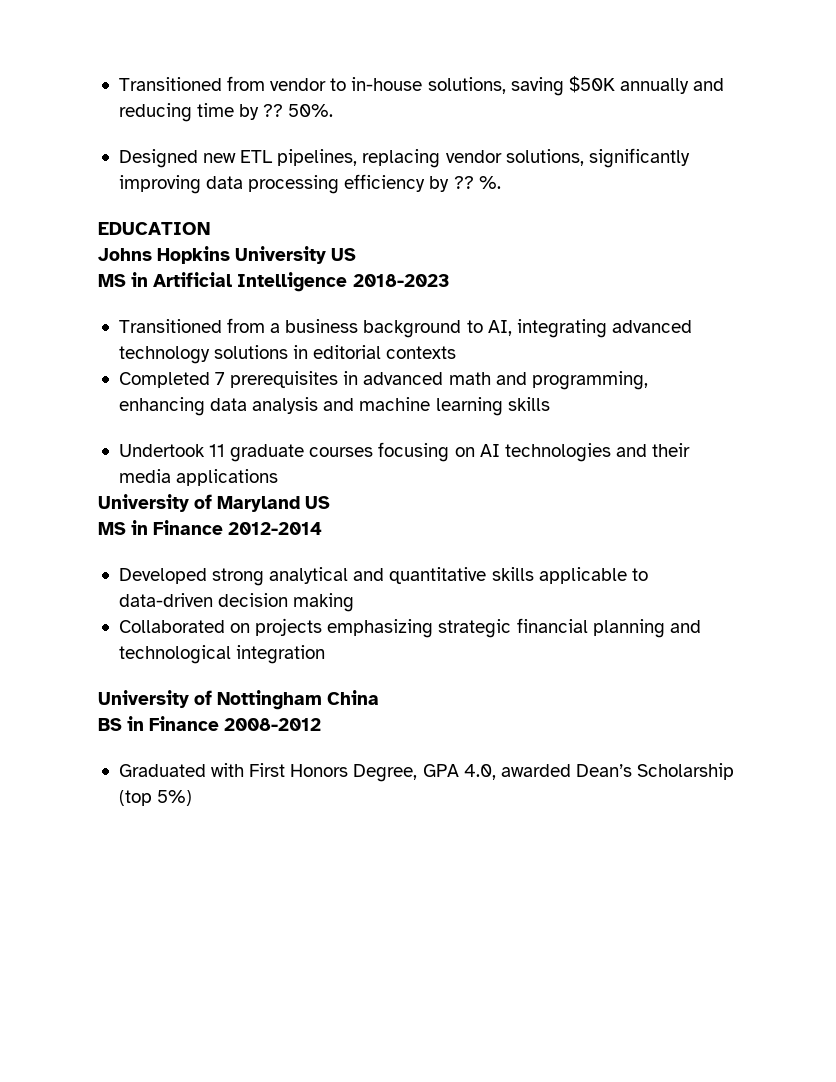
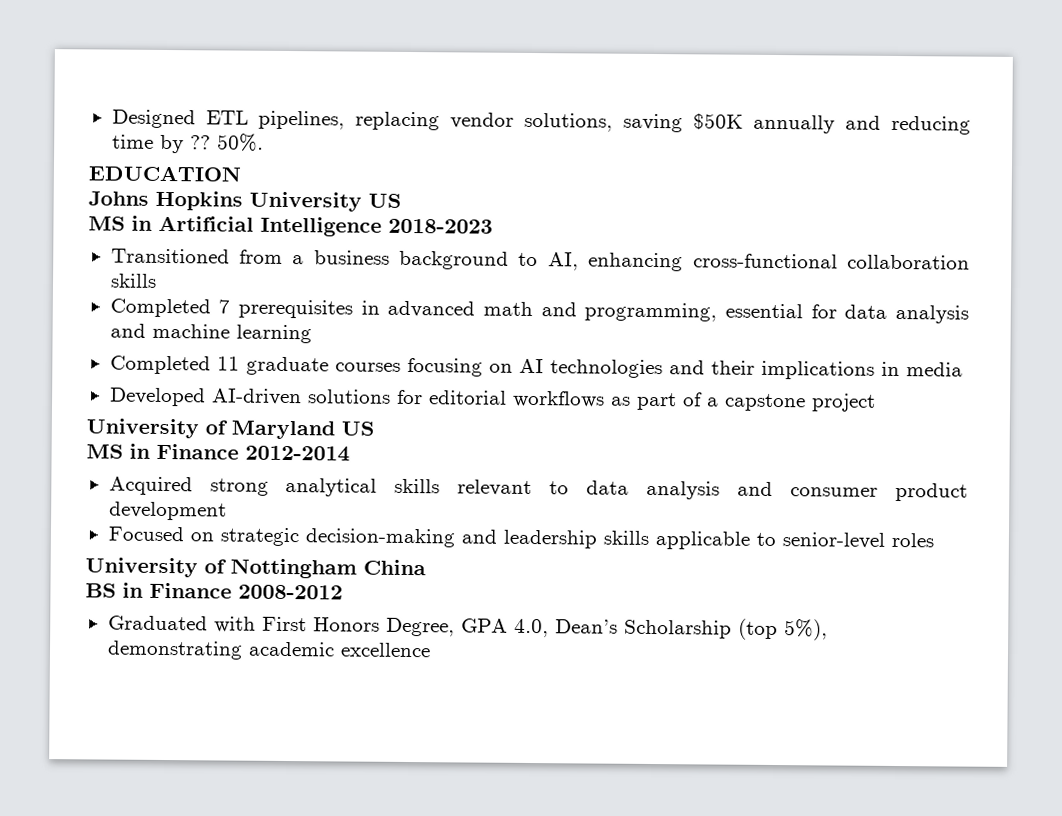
[118,76,423,91] Transitioned from vendor to in-house -> [111,109,515,131] Designed ETL pipelines, replacing vendor
[118,148,690,168] [118,174,501,194] // Designed new ETL pipelines, replacing vendor solutions, significantly improving data processing efficiency by ?? %. -> (264, 142) none
[516,319,692,338] [118,345,457,364] integrating advanced technology solutions in editorial contexts -> [588,252,970,272] [109,273,157,288] enhancing cross-functional collaboration skills
[118,397,205,416] enhancing -> [724,303,837,319] essential for
[507,397,550,411] [118,444,205,457] skills // Undertook -> [109,355,211,375] // Completed
(691, 450) none -> [760,360,900,380] implications in
[176,469,279,486] applications -> [109,387,876,412] // Developed AI-driven solutions for editorial workflows as part of a capstone project
[118,568,207,584] Developed -> [108,476,193,496] Acquired
[353,567,648,584] [118,593,355,612] [118,618,701,638] [118,645,326,664] and quantitative skills applicable to data-driven decision making // Collaborated on projects emphasizing strategic financial planning and technological integration -> [394,478,969,502] [108,501,227,521] [107,526,934,550] skills relevant to data analysis and consumer product development // Focused on strategic decision-making and leadership skills applicable to senior-level roles
[500,764,571,777] awarded -> (549, 628) none
[157,790,193,806] 5%) -> [783,619,828,641] [106,640,431,660] 5%), demonstrating academic excellence

